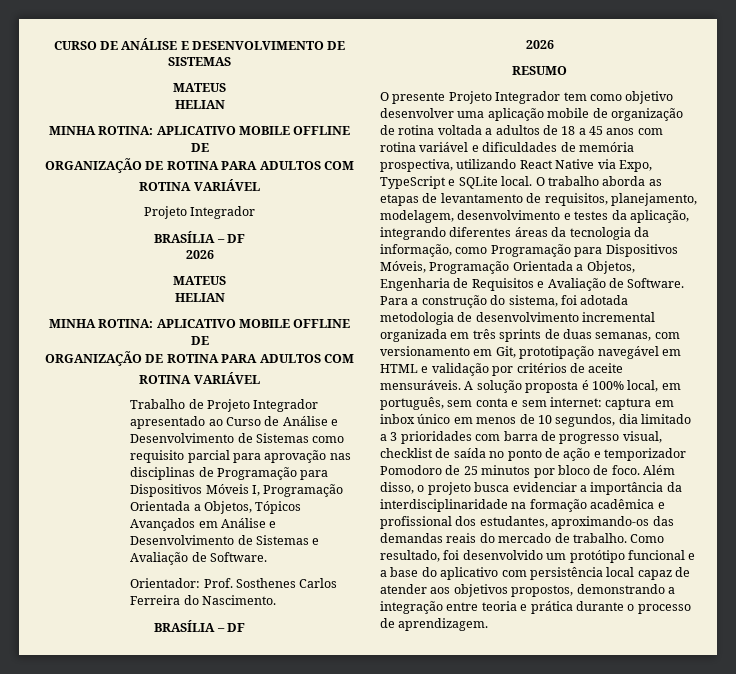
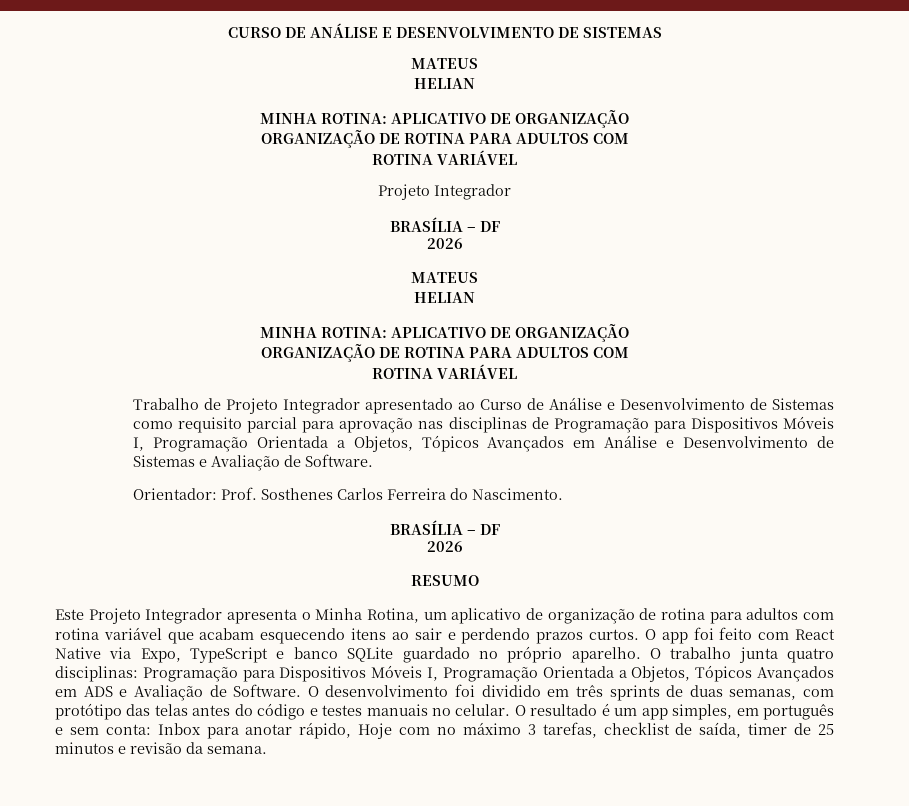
[238,126,351,135] [190,143,209,152] MOBILE OFFLINE DE -> [490,110,629,128] DE ORGANIZAÇÃO
[238,319,351,328] [190,336,209,345] MOBILE OFFLINE DE -> [490,324,629,342] DE ORGANIZAÇÃO
[380,91,674,104] [380,108,683,121] [380,125,663,135] [380,142,634,152] [380,159,517,172] O presente Projeto Integrador tem como objetivo desenvolver uma aplicação mobile de organização de rotina voltada a adultos de 18 a 45 anos com rotina variável e dificuldades de memória prospectiva, utilizando -> [55,608,834,624] [55,627,790,644] Este Projeto Integrador apresenta o Minha Rotina, um aplicativo de organização de rotina para adultos com rotina variável que acabam esquecendo itens ao sair e perdendo prazos curtos. O app foi feito com
[458,176,662,189] [380,193,697,206] [380,210,689,223] [380,227,649,240] [380,244,678,257] [380,261,635,274] [380,278,685,291] [380,295,629,308] [380,312,656,325] [380,329,447,342] SQLite local. O trabalho aborda as etapas de levantamento de requisitos, planejamento, modelagem, desenvolvimento e testes da aplicação, integrando diferentes áreas da tecnologia da informação, como Programação para Dispositivos Móveis, Programação Orientada a Objetos, Engenharia de Requisitos e Avaliação de Software. Para a construção do sistema, foi adotada metodologia de desenvolvimento incremental organizada -> [293,646,835,663] [55,665,835,682] [55,684,541,701] banco SQLite guardado no próprio aparelho. O trabalho junta quatro disciplinas: Programação para Dispositivos Móveis I, Programação Orientada a Objetos, Tópicos Avançados em ADS e Avaliação de Software. O desenvolvimento foi dividido
[380,346,681,359] [380,363,624,376] [380,380,681,393] [380,397,674,410] [380,414,691,427] [380,431,662,444] [380,448,686,461] [380,465,675,478] [380,482,682,495] [380,499,665,512] [380,516,674,529] [380,533,665,543] [380,550,696,563] [380,567,690,580] [380,584,675,597] [380,601,691,614] [380,618,489,631] versionamento em Git, prototipação navegável em HTML e validação por critérios de aceite mensuráveis. A solução proposta é 100% local, em português, sem conta e sem internet: captura em inbox único em menos de 10 segundos, dia limitado a 3 prioridades com barra de progresso visual, checklist de saída no ponto de ação e temporizador Pomodoro de 25 minutos por bloco de foco. Além disso, o projeto busca evidenciar a importância da interdisciplinaridade na formação acadêmica e profissional dos estudantes, aproximando-os das demandas reais do mercado de trabalho. Como resultado, foi desenvolvido um protótipo funcional e a base do aplicativo com persistência local capaz de atender aos objetivos propostos, demonstrando a integração entre teoria e prática durante o processo de aprendizagem. -> [55,703,835,720] [55,722,835,739] [55,742,267,754] protótipo das telas antes do código e testes manuais no celular. O resultado é um app simples, em português e sem conta: Inbox para anotar rápido, Hoje com no máximo 3 tarefas, checklist de saída, timer de 25 minutos e revisão da semana.

